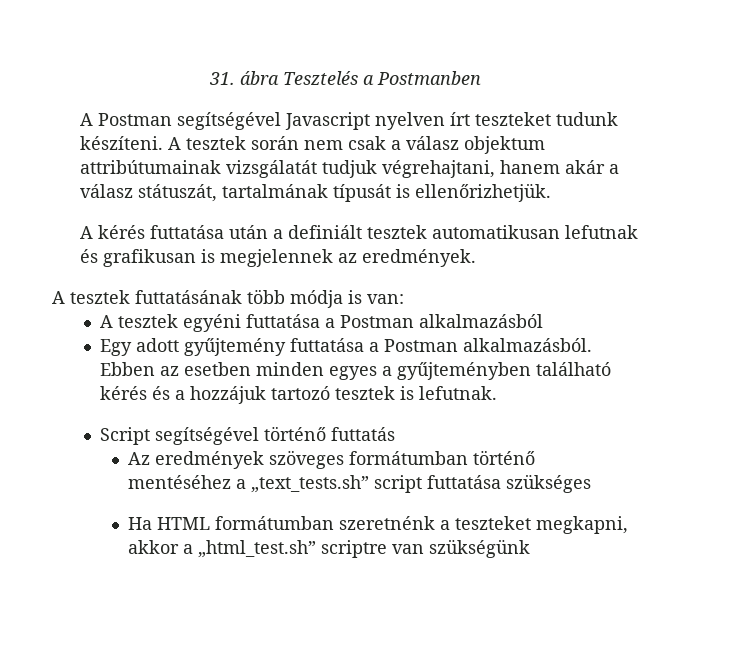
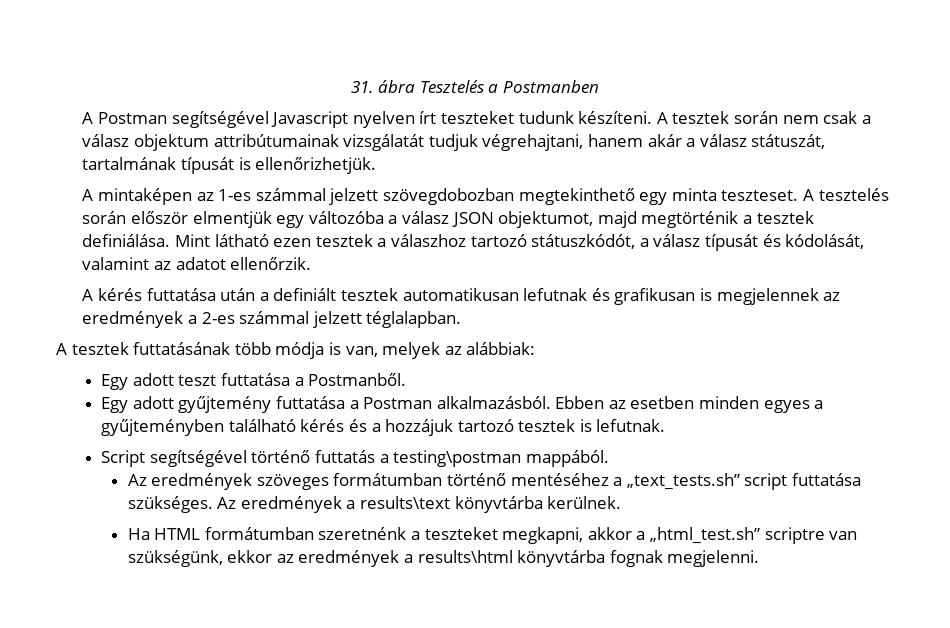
(551, 192) none -> [82,188,889,205] [82,211,814,228] [82,234,865,251] [82,257,312,270] // A mintaképen az 1-es számmal jelzett szövegdobozban megtekinthető egy minta teszteset. A tesztelés során először elmentjük egy változóba a válasz JSON objektumot, majd megtörténik a tesztek definiálása. Mint látható ezen tesztek a válaszhoz tartozó státuszkódót, a válasz típusát és kódolását, valamint az adatot ellenőrzik.
[361,249,476,267] eredmények. -> [82,311,462,328] eredmények a 2-es számmal jelzett téglalapban.
[367,294,404,304] [99,314,543,332] van: // A tesztek egyéni futtatása a Postman alkalmazásból -> [345,342,536,359] [101,373,407,390] van, melyek az alábbiak: // Egy adott teszt futtatása a Postmanből.
(395, 434) none -> [379,450,609,467] a testing\postman mappából.
[505,474,591,493] szükséges -> [127,496,622,513] szükséges. Az eredmények a results\text könyvtárba kerülnek.
[428,539,530,558] szükségünk -> [127,550,760,567] szükségünk, ekkor az eredmények a results\html könyvtárba fognak megjelenni.

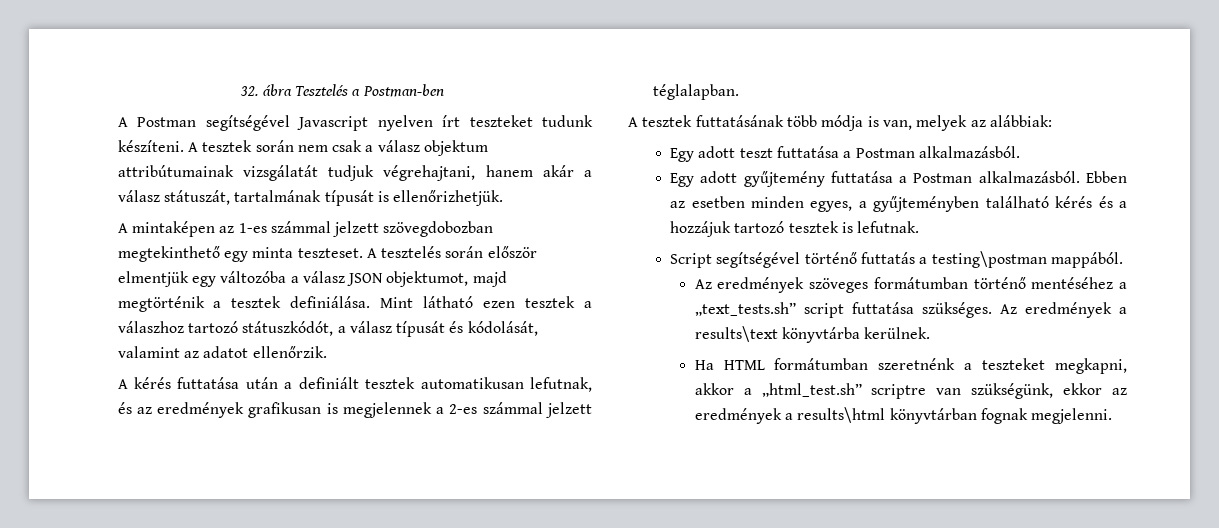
[351,81,374,93] 31. -> [240,86,259,96] 32.
[502,80,599,93] Postmanben -> [362,84,444,97] Postman-ben
[523,288,610,301] lefutnak és -> [530,377,593,392] [117,402,245,418] lefutnak, és az eredmények
[823,292,841,301] [82,311,184,328] az eredmények -> (432, 410) none
[308,373,407,386] Postmanből. -> [855,146,1021,158] Postman alkalmazásból.
[763,400,810,413] egyes -> [810,201,853,212] egyes,
[517,550,606,567] könyvtárba -> [889,408,977,424] könyvtárban

